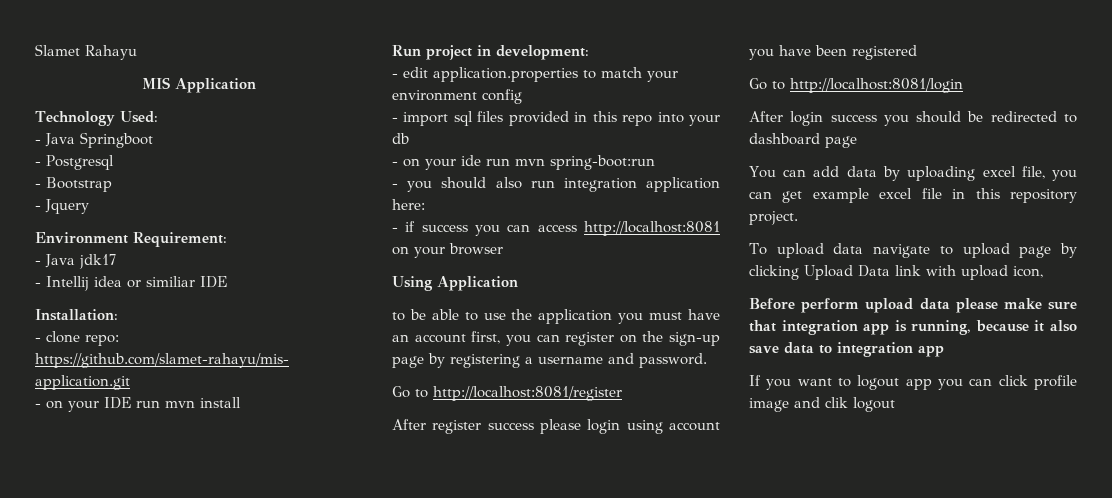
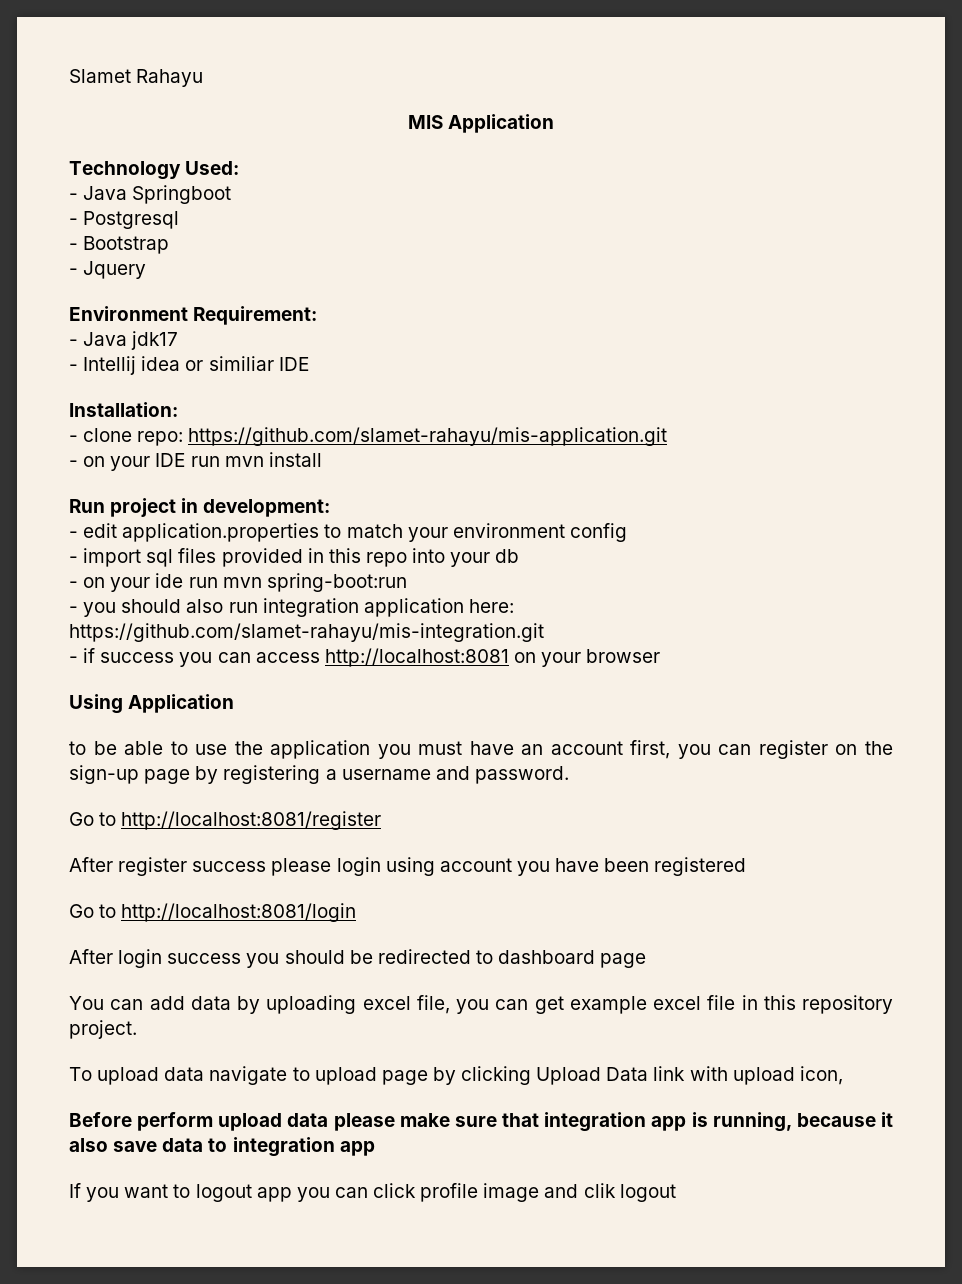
(425, 204) none -> [69,623,544,642] https://github.com/slamet-rahayu/mis-integration.git

